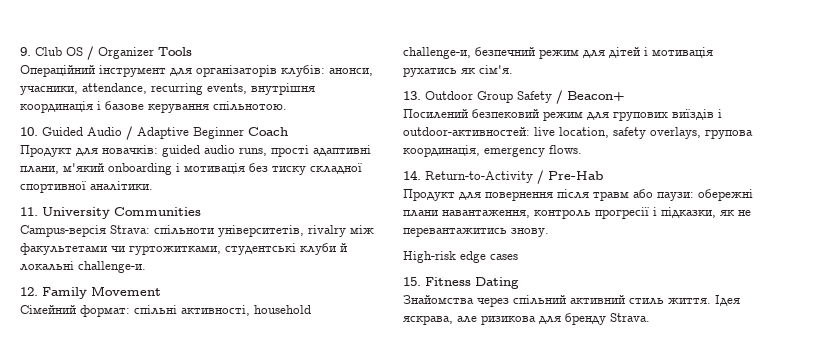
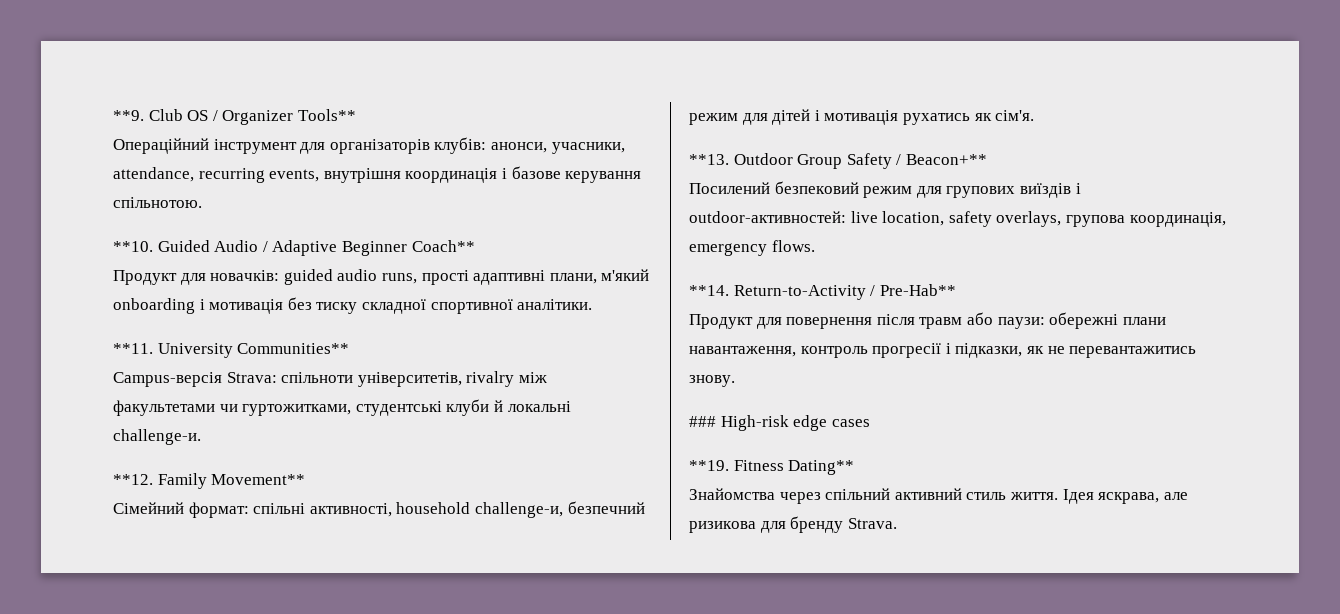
[20,47,31,56] 9. -> [113,110,144,121] **9.
[158,47,192,56] Tools -> [297,109,356,121] Tools**
[20,127,38,136] 10. -> [113,241,153,252] **10.
[248,127,288,136] Coach -> [411,240,475,252] Coach**
[20,207,201,219] 11. University Communities -> [113,343,350,358] **11. University Communities**
[20,286,161,299] 12. Family Movement -> [113,473,306,489] **12. Family Movement**
[403,91,421,100] 13. -> [689,154,729,165] **13.
[567,91,625,101] Beacon+ -> [905,154,987,165] Beacon+**
[403,170,421,180] 14. -> [689,285,729,296] **14.
[548,171,603,180] Pre-Hab -> [879,284,956,296] Pre-Hab**
(549, 232) none -> [689,416,716,427] ###
[403,277,519,289] 15. Fitness Dating -> [689,460,855,475] **19. Fitness Dating**

